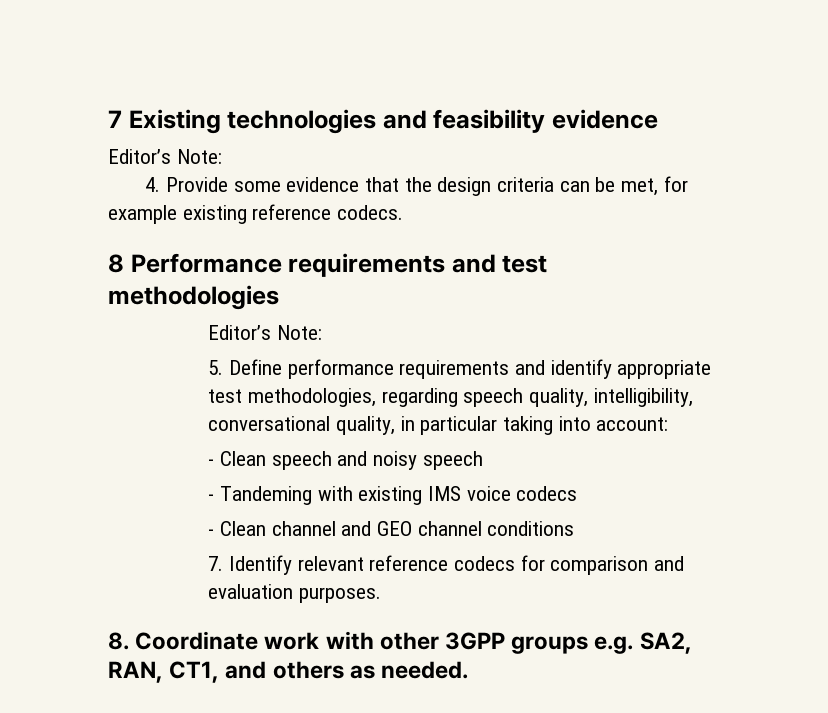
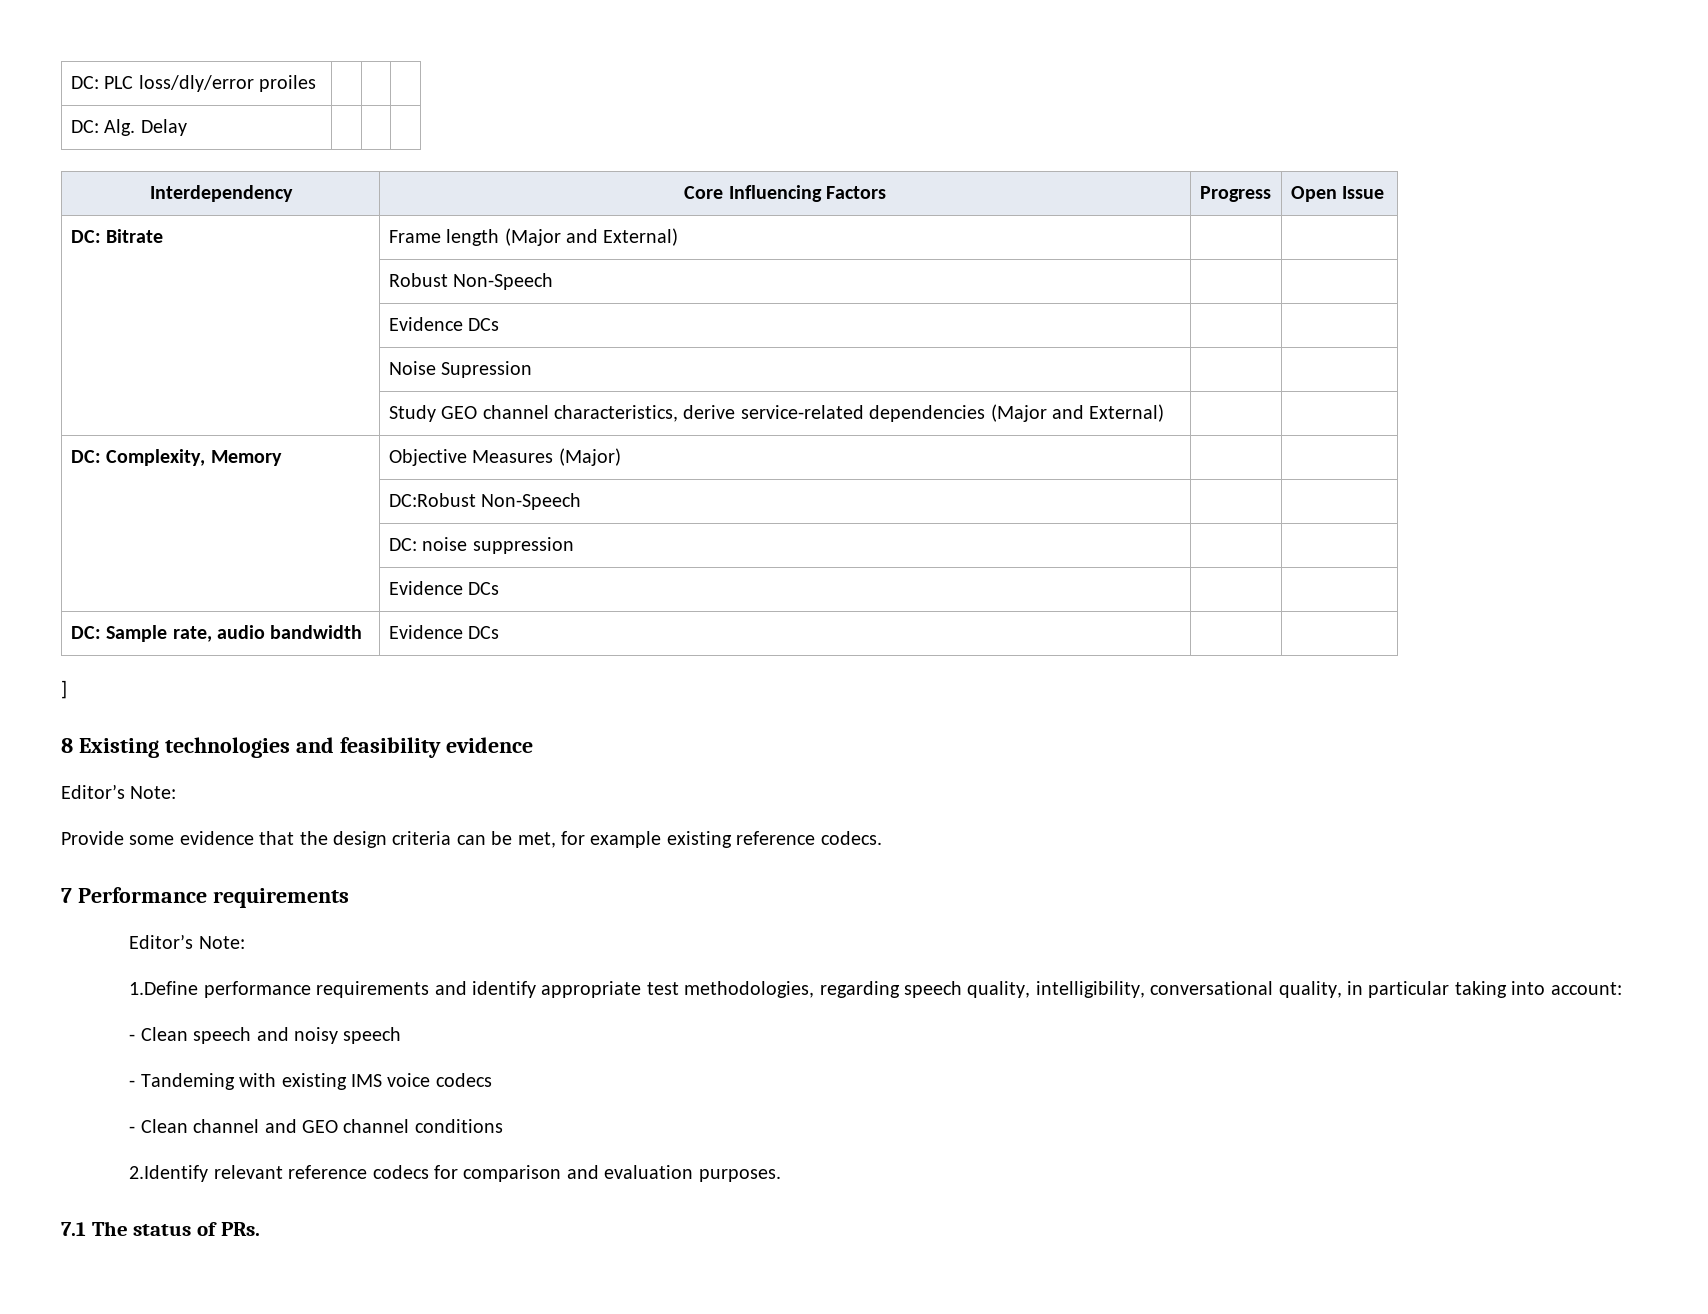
[108,110,122,128] 7 -> [70,75,317,92] [70,119,187,136] [149,185,293,202] [684,185,886,202] [1199,186,1271,202] [1290,186,1385,202] [70,229,164,243] [388,228,679,246] [388,273,554,290] [388,317,500,331] [388,361,533,378] [388,404,1165,422] [70,449,282,466] [388,448,621,466] [388,493,582,510] [388,537,574,554] [388,581,500,595] [70,625,363,642] [388,625,500,639] [61,680,67,699] [61,738,73,753] DC: PLC loss/dly/error proiles | | | // DC: Alg. Delay | | | // Interdependency | Core Influencing Factors | Progress | Open Issue // DC: Bitrate | Frame length (Major and External) | | // | Robust Non-Speech | | // | Evidence DCs | | // | Noise Supression | | // | Study GEO channel characteristics, derive service-related dependencies (Major and External) | | // DC: Complexity, Memory | Objective Measures (Major) | | // | DC:Robust Non-Speech | | // | DC: noise suppression | | // | Evidence DCs | | // DC: Sample rate, audio bandwidth | Evidence DCs | | // ] // 8
[145,177,161,192] 4. -> (177, 792) none
[108,254,124,273] 8 -> [61,888,72,903] 7
[451,254,548,273] [108,285,279,310] [208,325,323,340] [208,359,283,375] and test methodologies // Editor’s Note: // 5. Define -> [129,934,245,949] [129,981,199,995] // Editor’s Note: // 1.Define
[208,555,293,575] 7. Identify -> [129,1165,209,1182] 2.Identify
[108,631,692,654] [108,661,469,683] 8. Coordinate work with other 3GPP groups e.g. SA2, RAN, CT1, and others as needed. -> [61,1221,260,1236] 7.1 The status of PRs.

